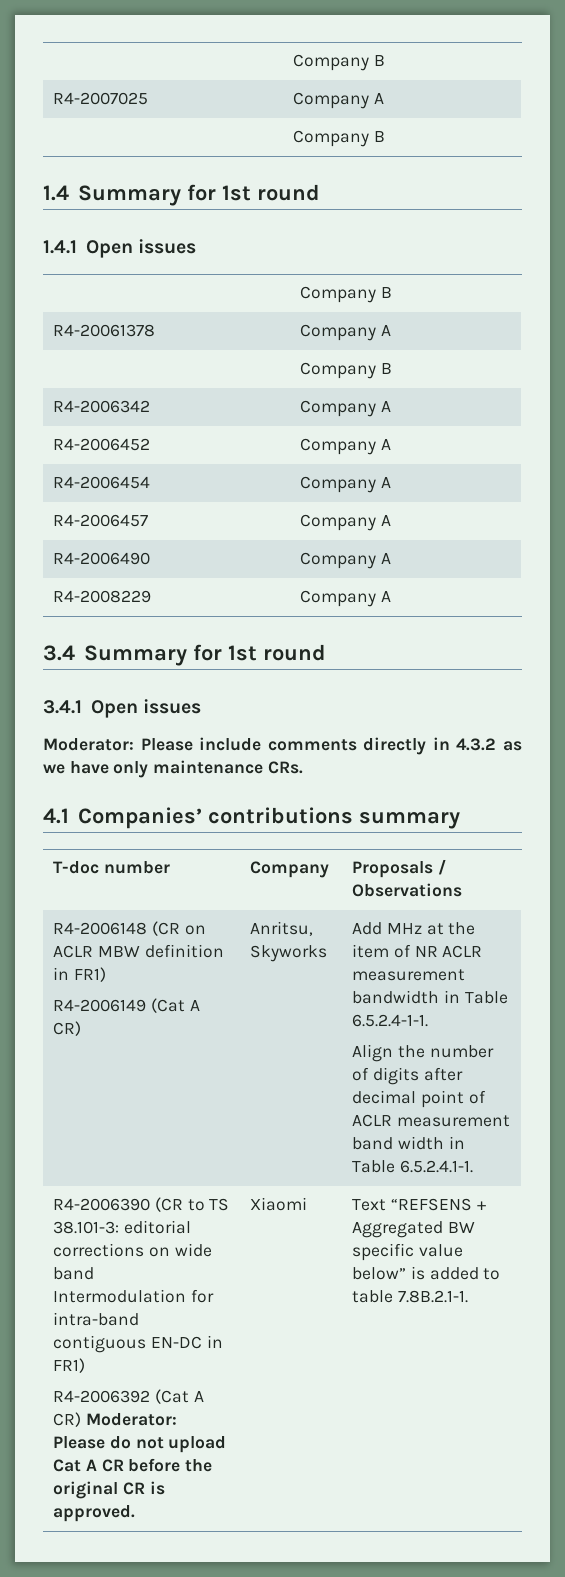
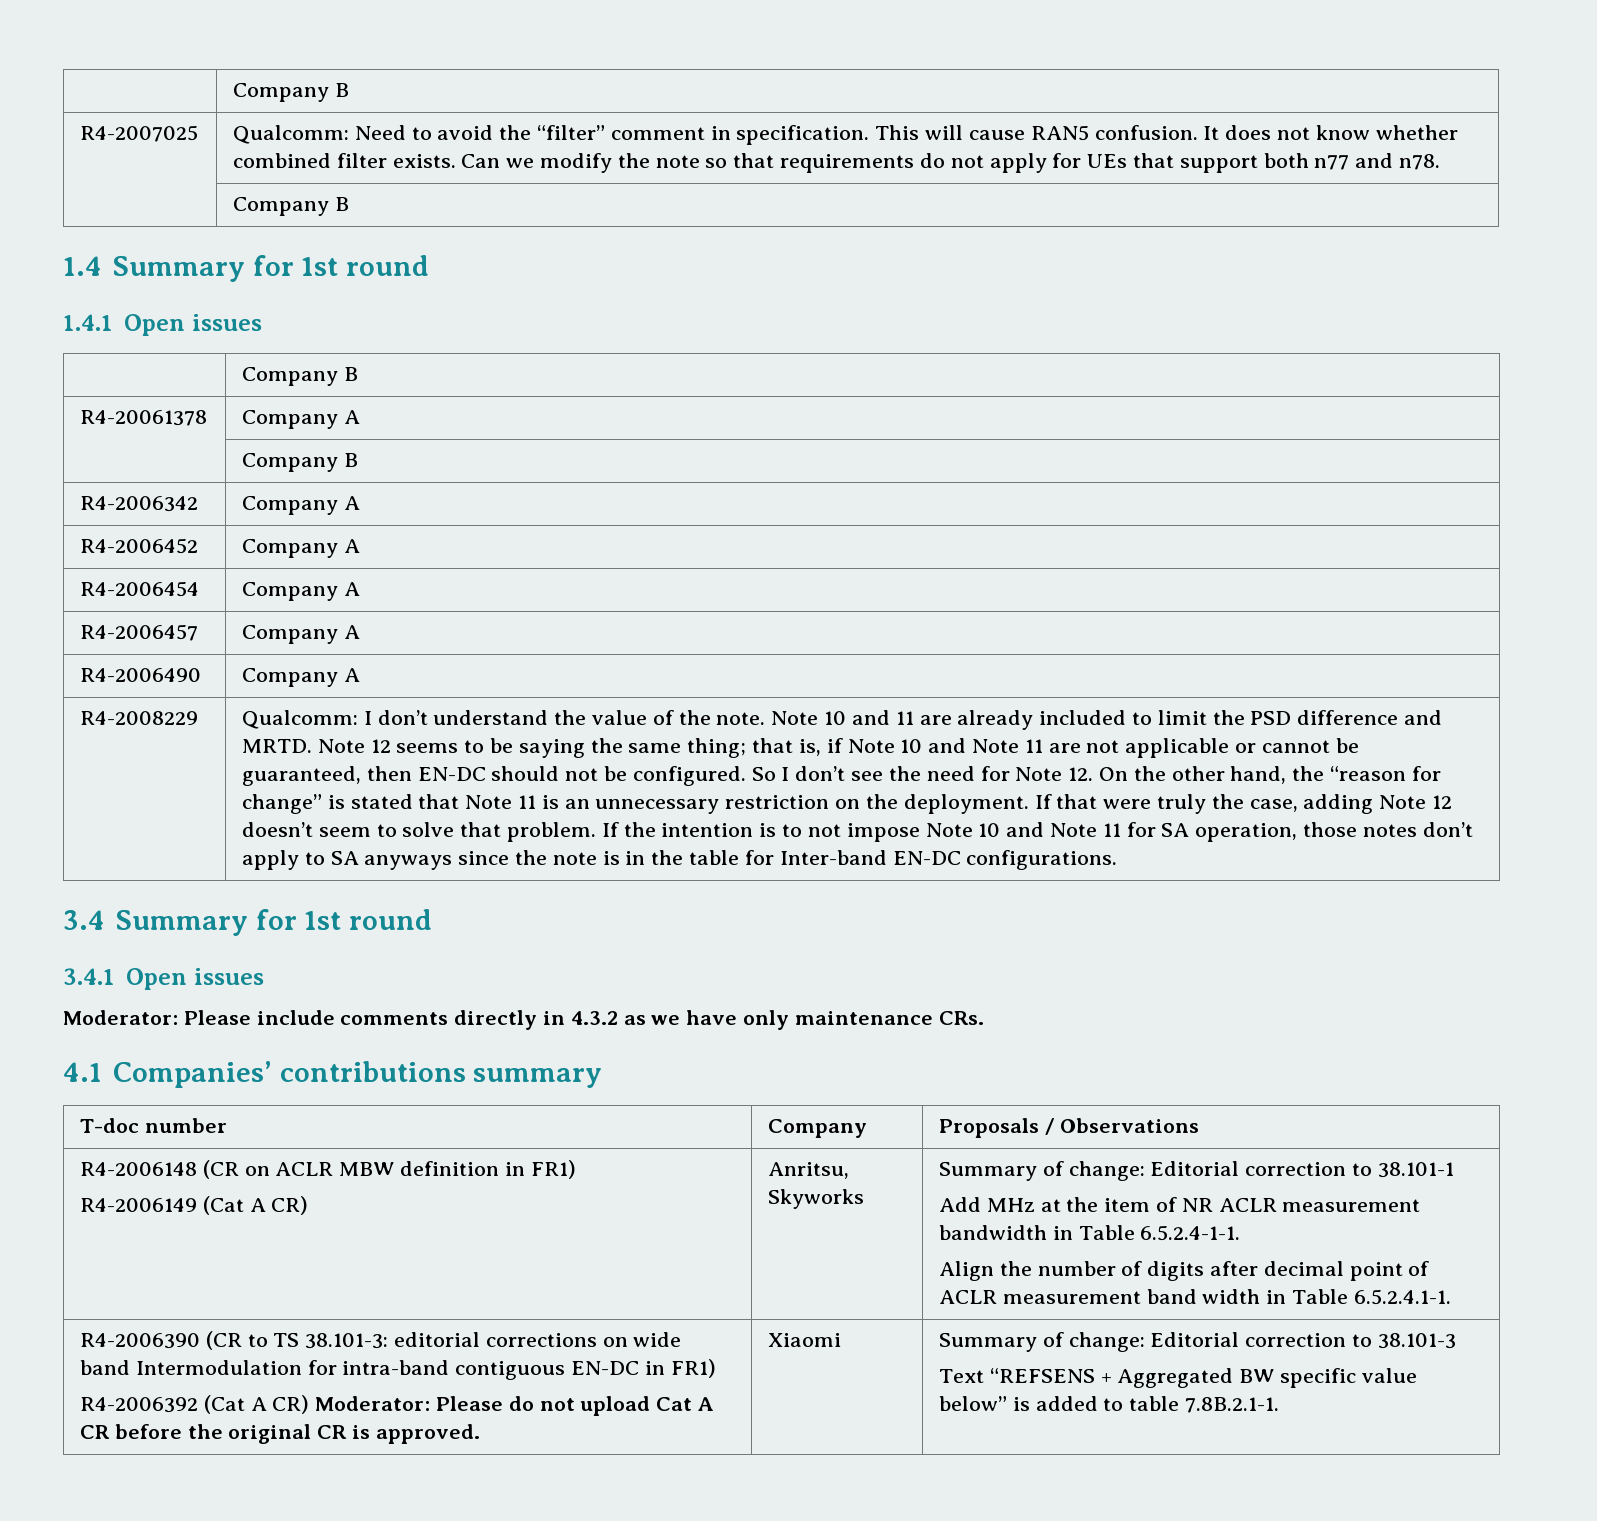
[293,92,385,109] Company A -> [233,125,1458,145] [233,153,1440,173] Qualcomm: Need to avoid the “filter” comment in specification. This will cause RAN5 confusion. It does not know whether combined filter exists. Can we modify the note so that requirements do not apply for UEs that support both n77 and n78.
[300,590,392,607] Company A -> [242,710,1442,730] [242,738,1359,758] [242,766,1441,786] [242,794,1452,814] [242,822,1473,842] [242,850,1118,870] Qualcomm: I don’t understand the value of the note. Note 10 and 11 are already included to limit the PSD difference and MRTD. Note 12 seems to be saying the same thing; that is, if Note 10 and Note 11 are not applicable or cannot be guaranteed, then EN-DC should not be configured. So I don’t see the need for Note 12. On the other hand, the “reason for change” is stated that Note 11 is an unnecessary restriction on the deployment. If that were truly the case, adding Note 12 doesn’t seem to solve that problem. If the intention is to not impose Note 10 and Note 11 for SA operation, those notes don’t apply to SA anyways since the note is in the table for Inter-band EN-DC configurations.
(328, 953) none -> [939,1161,1454,1181] Summary of change: Editorial correction to 38.101-1 //
(308, 1204) none -> [939,1332,1456,1352] Summary of change: Editorial correction to 38.101-3 //

